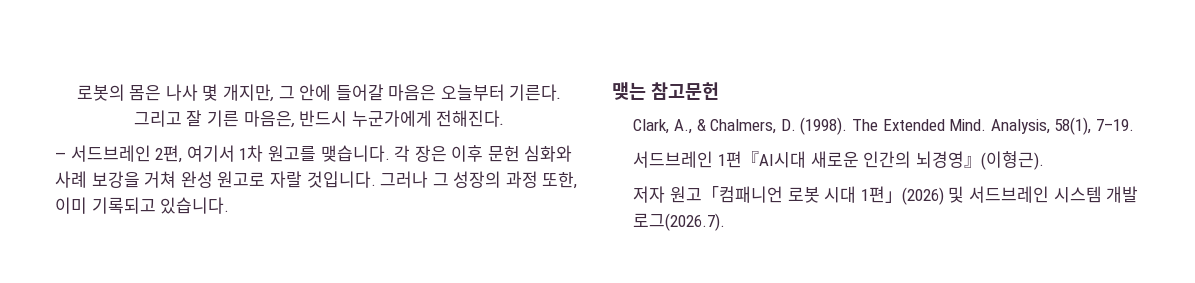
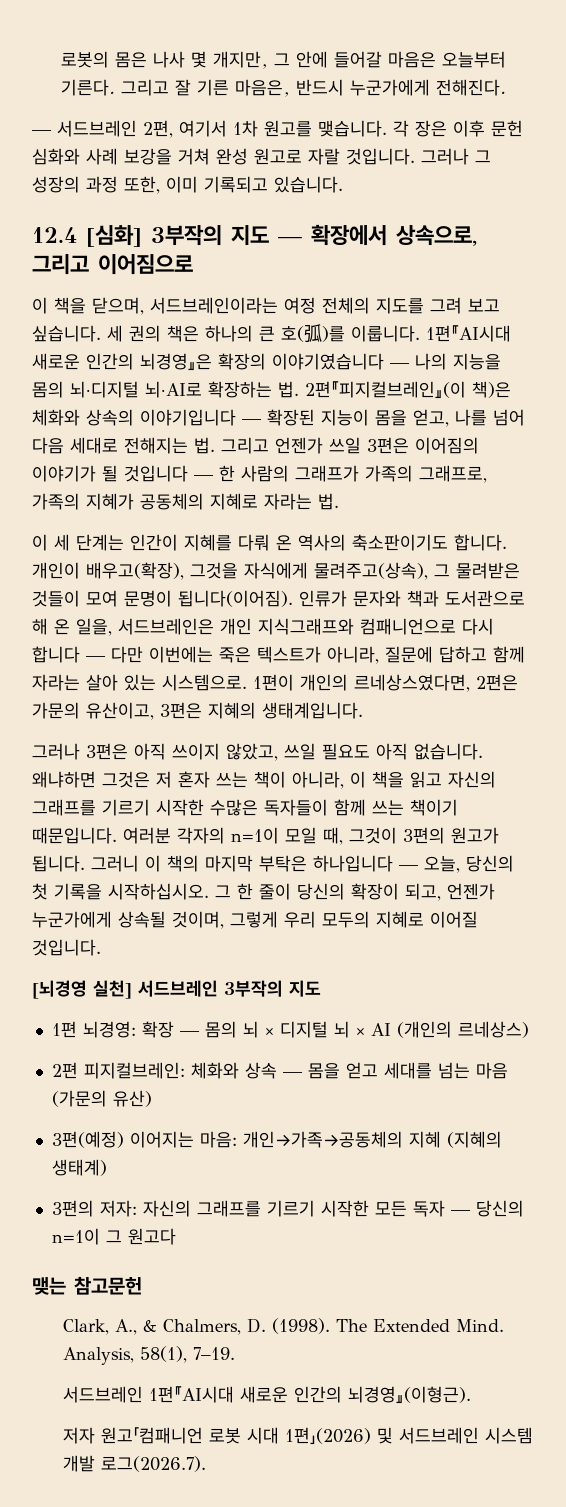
(230, 205) none -> [32,224,477,247] [32,254,193,275] [32,297,500,315] [32,324,511,343] [32,353,501,371] [32,381,511,399] [32,409,525,427] [32,437,479,454] [32,465,487,483] [32,493,339,510] [32,534,507,551] [32,562,520,580] [32,590,525,607] [32,618,494,636] [32,646,525,664] [32,674,518,692] [32,702,363,720] [32,743,483,761] [32,771,496,789] [32,799,458,816] [32,827,499,845] [32,855,514,873] [32,883,495,901] [32,911,478,929] [32,939,101,956] [32,980,321,999] [51,1021,529,1038] [51,1062,508,1079] [51,1090,152,1107] [51,1131,502,1148] [51,1159,107,1176] [51,1200,524,1217] [51,1228,176,1245] // 12.4 [심화] 3부작의 지도 — 확장에서 상속으로, 그리고 이어짐으로 // 이 책을 닫으며, 서드브레인이라는 여정 전체의 지도를 그려 보고 싶습니다. 세 권의 책은 하나의 큰 호(弧)를 이룹니다. 1편『AI시대 새로운 인간의 뇌경영』은 확장의 이야기였습니다 — 나의 지능을 몸의 뇌·디지털 뇌·AI로 확장하는 법. 2편『피지컬브레인』(이 책)은 체화와 상속의 이야기입니다 — 확장된 지능이 몸을 얻고, 나를 넘어 다음 세대로 전해지는 법. 그리고 언젠가 쓰일 3편은 이어짐의 이야기가 될 것입니다 — 한 사람의 그래프가 가족의 그래프로, 가족의 지혜가 공동체의 지혜로 자라는 법. // 이 세 단계는 인간이 지혜를 다뤄 온 역사의 축소판이기도 합니다. 개인이 배우고(확장), 그것을 자식에게 물려주고(상속), 그 물려받은 것들이 모여 문명이 됩니다(이어짐). 인류가 문자와 책과 도서관으로 해 온 일을, 서드브레인은 개인 지식그래프와 컴패니언으로 다시 합니다 — 다만 이번에는 죽은 텍스트가 아니라, 질문에 답하고 함께 자라는 살아 있는 시스템으로. 1편이 개인의 르네상스였다면, 2편은 가문의 유산이고, 3편은 지혜의 생태계입니다. // 그러나 3편은 아직 쓰이지 않았고, 쓰일 필요도 아직 없습니다. 왜냐하면 그것은 저 혼자 쓰는 책이 아니라, 이 책을 읽고 자신의 그래프를 기르기 시작한 수많은 독자들이 함께 쓰는 책이기 때문입니다. 여러분 각자의 n=1이 모일 때, 그것이 3편의 원고가 됩니다. 그러니 이 책의 마지막 부탁은 하나입니다 — 오늘, 당신의 첫 기록을 시작하십시오. 그 한 줄이 당신의 확장이 되고, 언젠가 누군가에게 상속될 것이며, 그렇게 우리 모두의 지혜로 이어질 것입니다. // [뇌경영 실천] 서드브레인 3부작의 지도 // 1편 뇌경영: 확장 — 몸의 뇌 × 디지털 뇌 × AI (개인의 르네상스) // 2편 피지컬브레인: 체화와 상속 — 몸을 얻고 세대를 넘는 마음 (가문의 유산) // 3편(예정) 이어지는 마음: 개인→가족→공동체의 지혜 (지혜의 생태계) // 3편의 저자: 자신의 그래프를 기르기 시작한 모든 독자 — 당신의 n=1이 그 원고다

